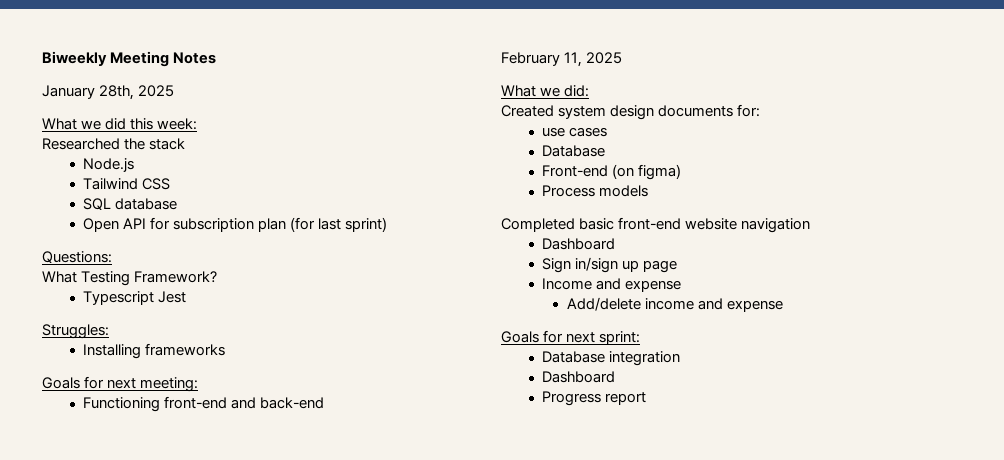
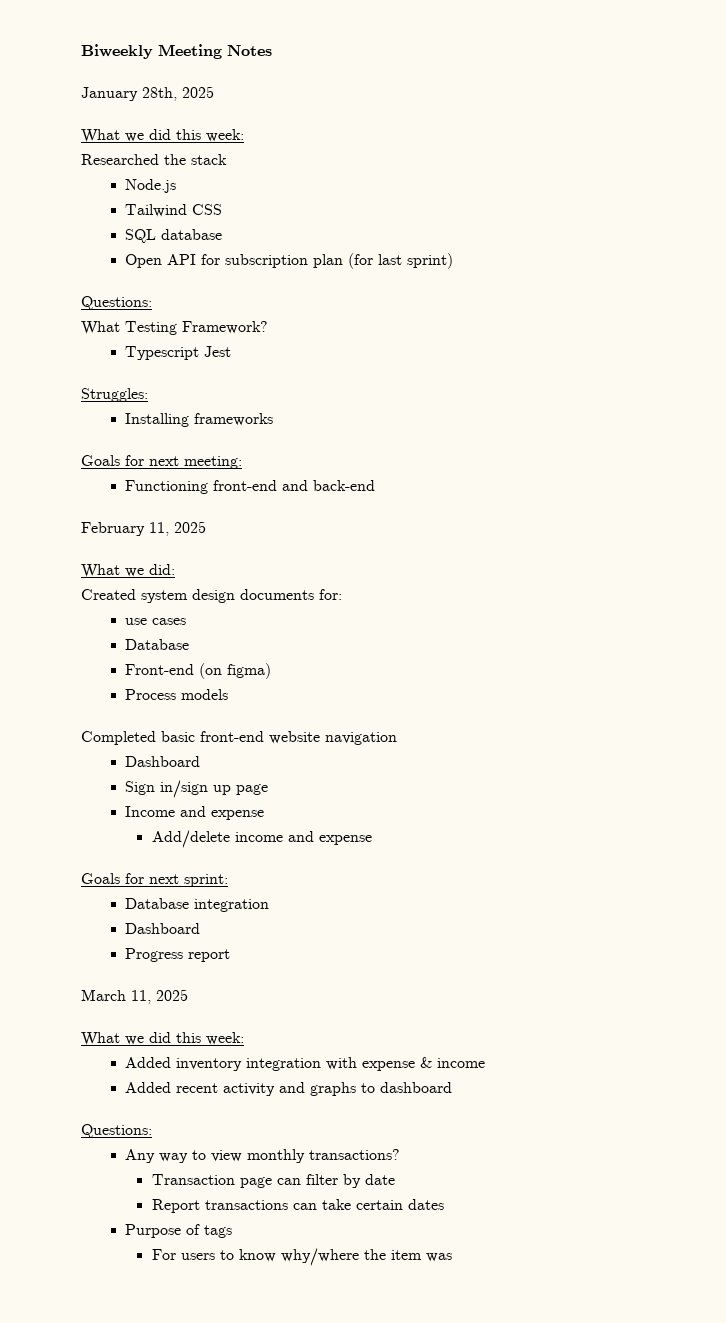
(647, 398) none -> [81,989,188,1004] [81,1032,244,1046] [125,1057,486,1071] [125,1082,453,1096] [81,1124,152,1138] [125,1149,401,1163] [151,1174,395,1188] [151,1199,444,1213] [125,1224,233,1238] [151,1248,452,1266] // March 11, 2025 // What we did this week: // Added inventory integration with expense & income // Added recent activity and graphs to dashboard // Questions: // Any way to view monthly transactions? // Transaction page can filter by date // Report transactions can take certain dates // Purpose of tags // For users to know why/where the item was

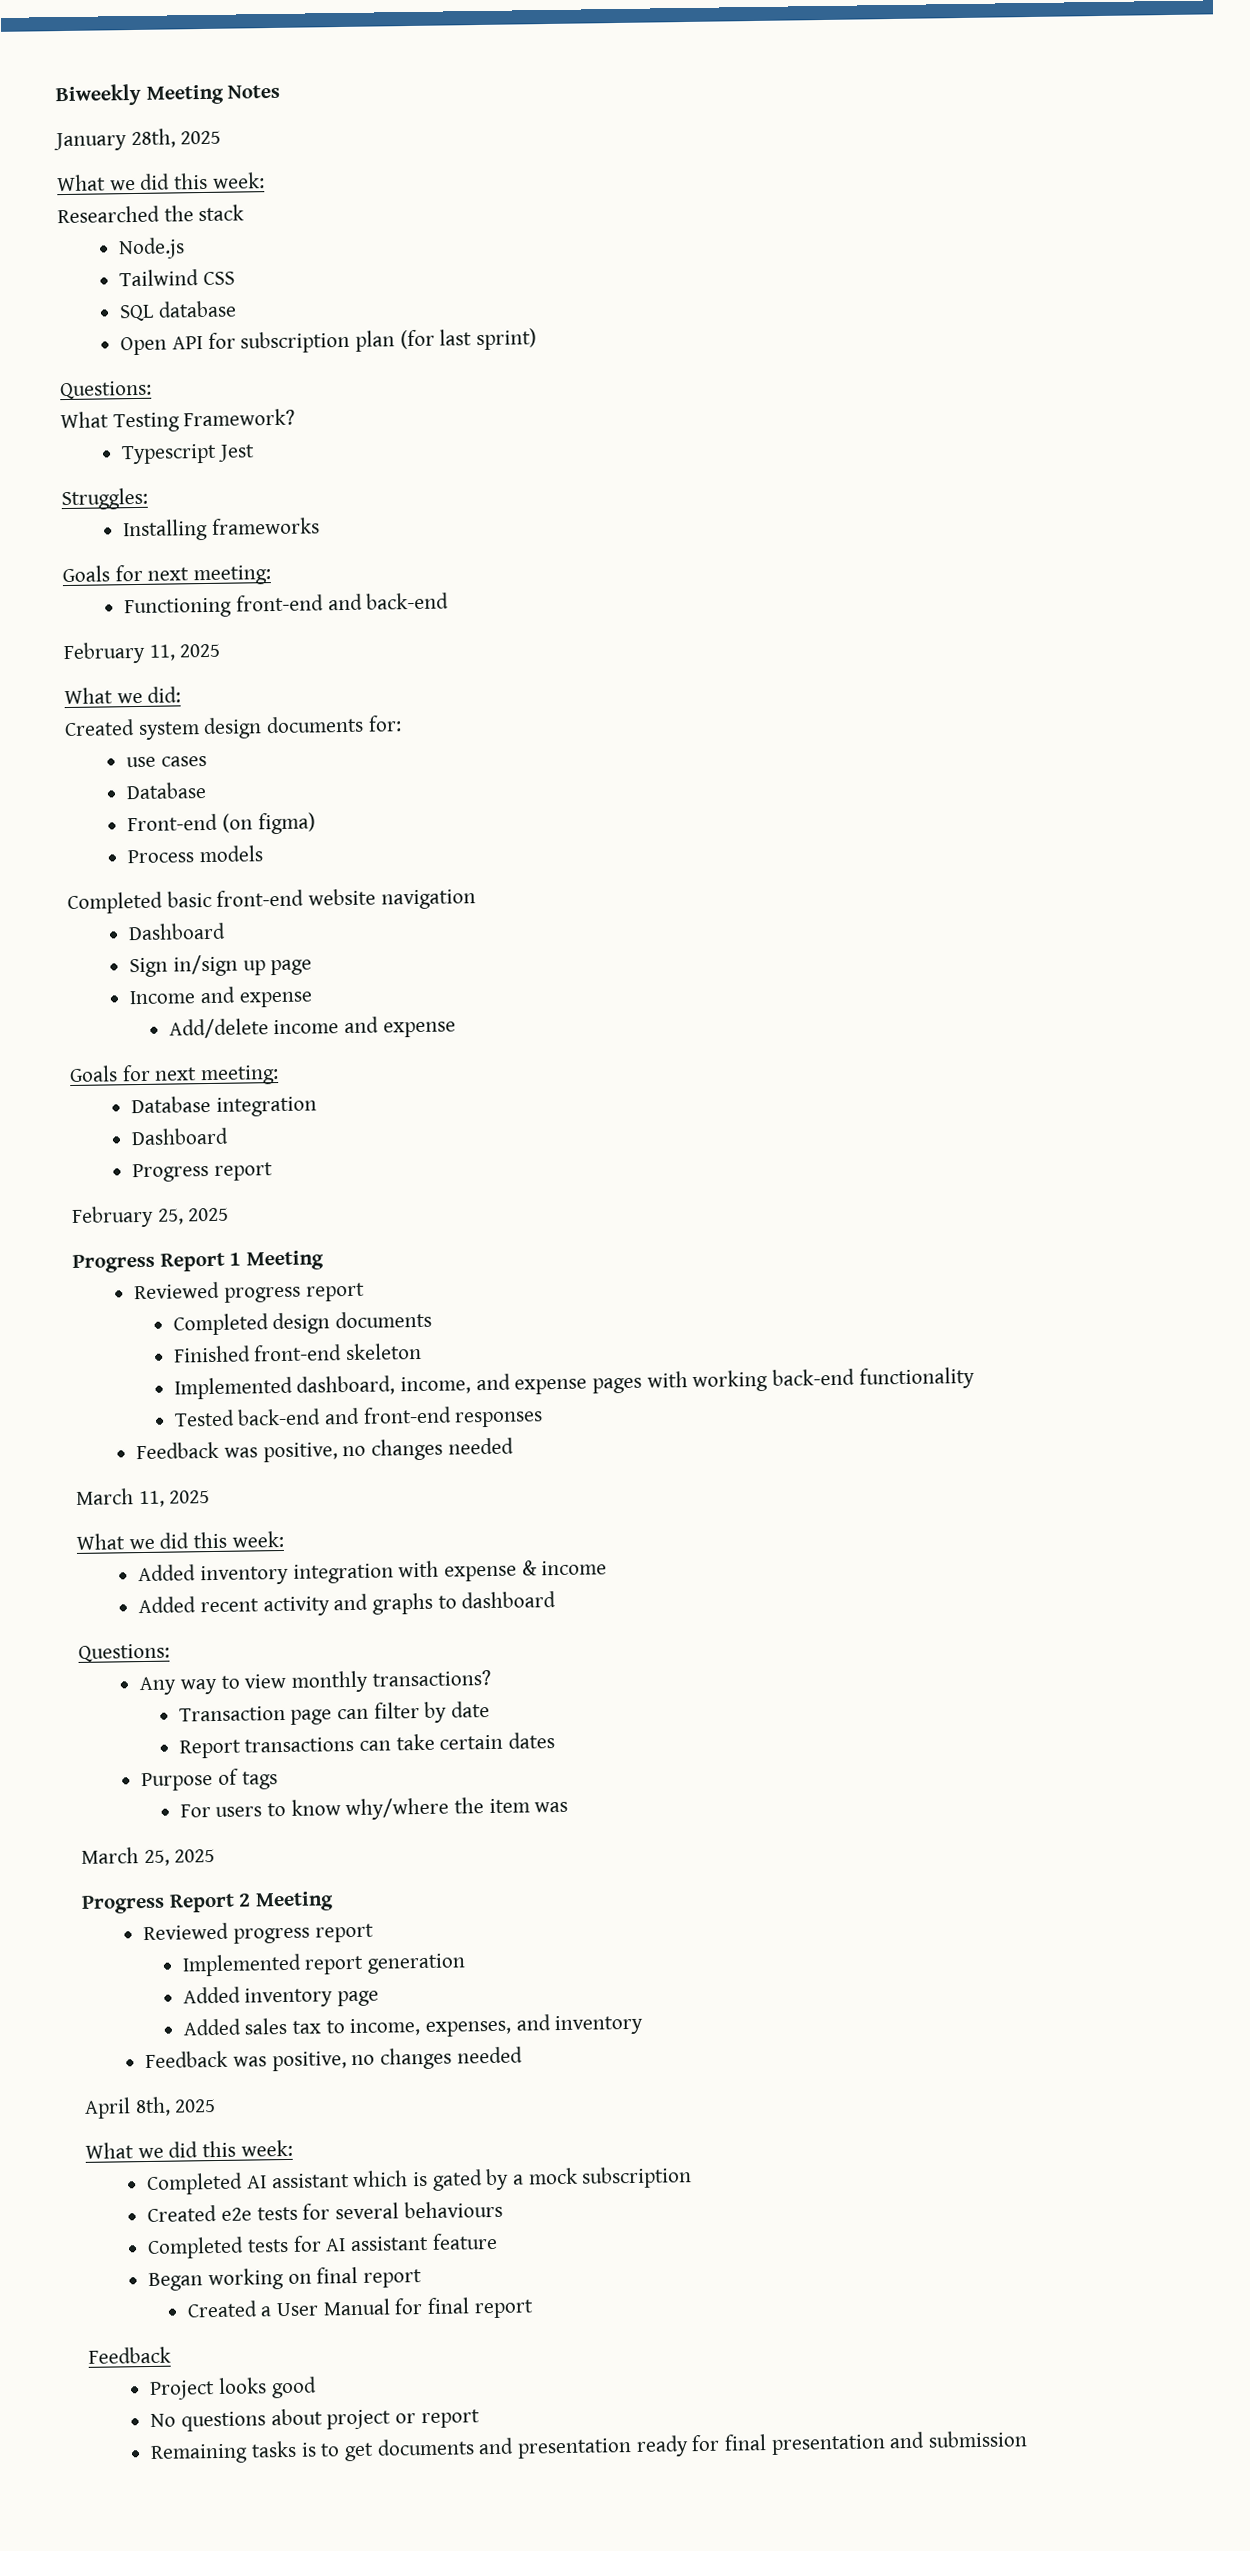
[184,874,228,887] sprint: -> [200,1064,280,1086] meeting:
(231, 955) none -> [71,1205,230,1229] [72,1250,325,1273] [134,1281,365,1303] [172,1310,432,1336] [172,1342,422,1363] [173,1366,975,1400] [173,1406,544,1428] [136,1437,514,1463] // February 25, 2025 // Progress Report 1 Meeting // Reviewed progress report // Completed design documents // Finished front-end skeleton // Implemented dashboard, income, and expense pages with working back-end functionality // Tested back-end and front-end responses // Feedback was positive, no changes needed
(452, 1257) none -> [81,1847,216,1867] [81,1891,335,1914] [143,1922,374,1944] [181,1953,466,1977] [182,1986,379,2008] [182,2014,644,2037] [145,2046,523,2072] [84,2096,217,2119] [85,2139,293,2159] [146,2166,693,2196] [147,2200,503,2223] [147,2232,498,2260] [148,2266,423,2292] [186,2297,534,2319] [88,2346,171,2364] [149,2376,317,2400] [150,2408,480,2432] [150,2430,1029,2464] // March 25, 2025 // Progress Report 2 Meeting // Reviewed progress report // Implemented report generation // Added inventory page // Added sales tax to income, expenses, and inventory // Feedback was positive, no changes needed // April 8th, 2025 // What we did this week: // Completed AI assistant which is gated by a mock subscription // Created e2e tests for several behaviours // Completed tests for AI assistant feature // Began working on final report // Created a User Manual for final report // Feedback // Project looks good // No questions about project or report // Remaining tasks is to get documents and presentation ready for final presentation and submission

